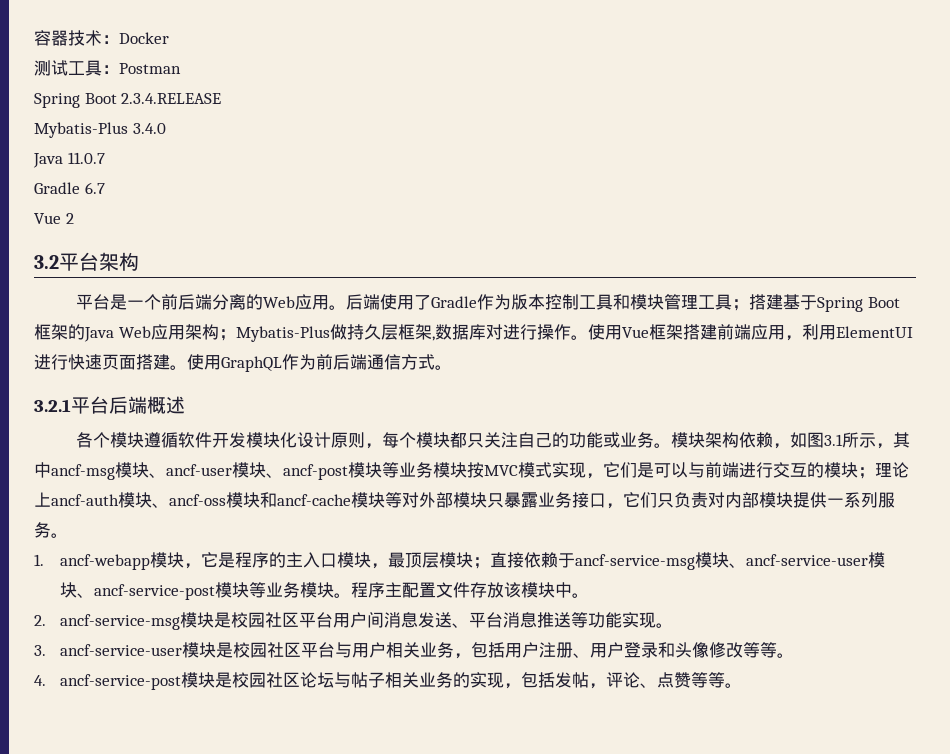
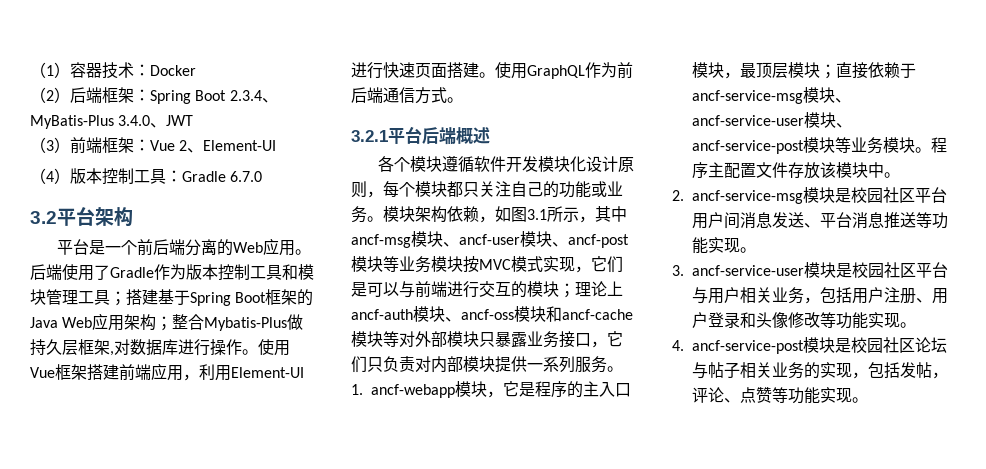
(34, 38) none -> [30,62,70,78] （1）
[34,60,181,76] [34,93,222,108] [34,122,166,138] [33,152,105,168] [34,182,105,194] [34,213,74,224] 测试工具：Postman // Spring Boot 2.3.4.RELEASE // Mybatis-Plus 3.4.0 // Java 11.0.7 // Gradle 6.7 // Vue 2 -> [30,87,278,104] [30,115,194,129] [30,137,277,154] [30,168,263,185] （2）后端框架：Spring Boot 2.3.4、MyBatis-Plus 3.4.0、JWT // （3）前端框架：Vue 2、Element-UI // （4）版本控制工具：Gradle 6.7.0
(236, 335) none -> [172,314,205,330] 整合
[434,324,503,340] 数据库对 -> [114,339,178,356] 对数据库
[835,326,913,338] ElementUI -> [231,367,304,378] Element-UI
[760,642,778,658] 等 -> [836,312,900,329] 功能实现
[708,672,726,688] 等 -> [788,387,852,404] 功能实现

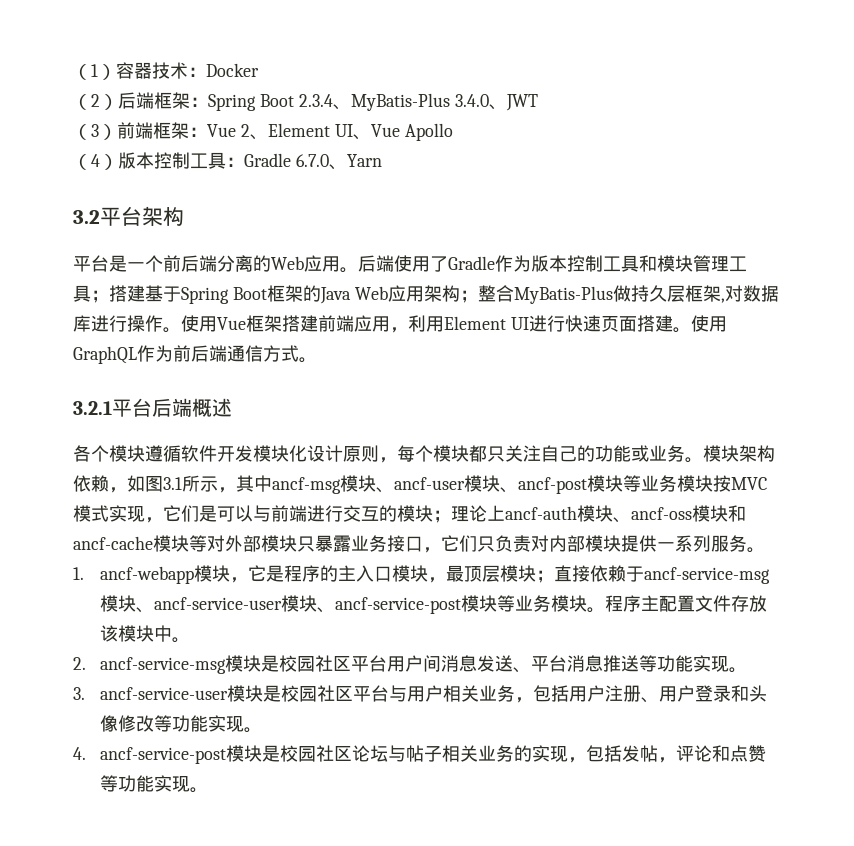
[203,140,277,151] Element-UI -> [267,123,453,141] Element UI、Vue Apollo
(263, 176) none -> [328,154,382,170] 、Yarn
[204,317,288,331] Mybatis-Plus -> [513,286,613,304] MyBatis-Plus
[231,367,304,378] Element-UI -> [444,316,529,330] Element UI
[724,398,740,403] 、 -> [711,745,730,762] 和

